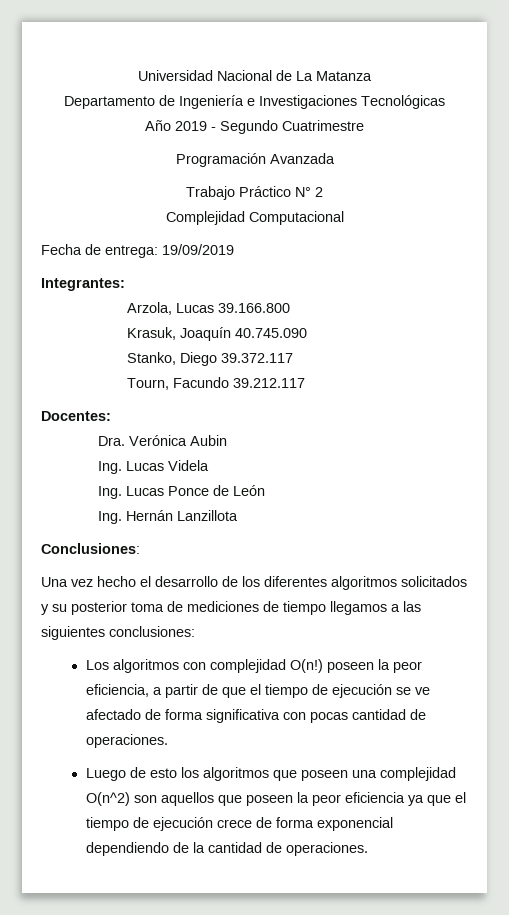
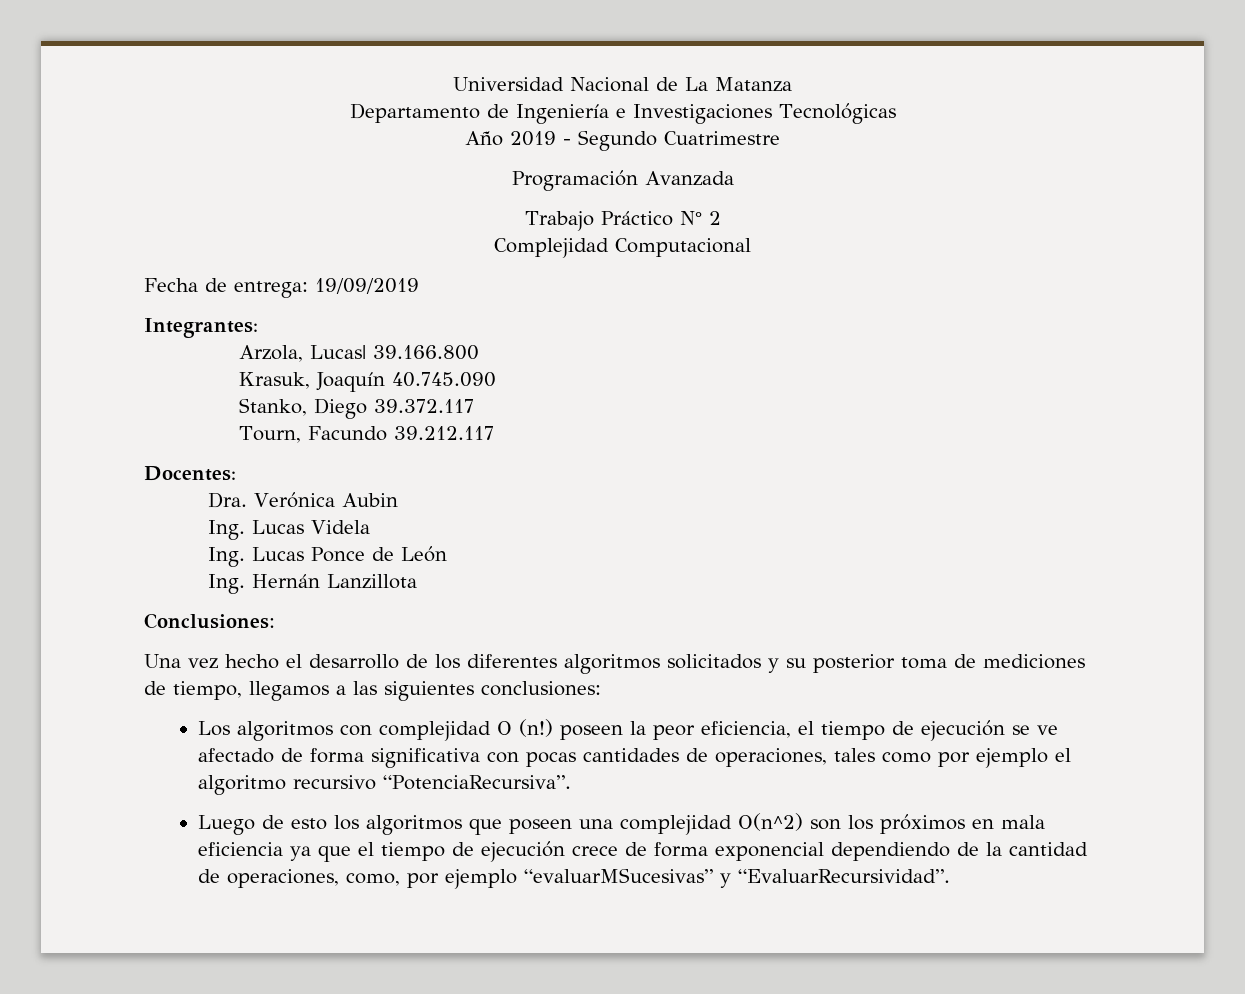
[175,303,214,313] Lucas -> [310,345,367,359] Lucas|
[283,601,326,615] tiempo -> [173,681,242,700] tiempo,
[289,659,323,673] O(n!) -> [497,719,554,737] O (n!)
[152,684,246,698] a partir de que -> (792, 729) none
[351,709,426,720] [85,734,168,748] cantidad de operaciones. -> [583,748,1072,768] [198,775,572,795] cantidades de operaciones, tales como por ejemplo el algoritmo recursivo “PotenciaRecursiva”.
[160,792,341,806] aquellos que poseen la peor -> [848,814,1046,834] los próximos en mala
[285,842,368,856] operaciones. -> [227,868,951,889] operaciones, como, por ejemplo “evaluarMSucesivas” y “EvaluarRecursividad”.

